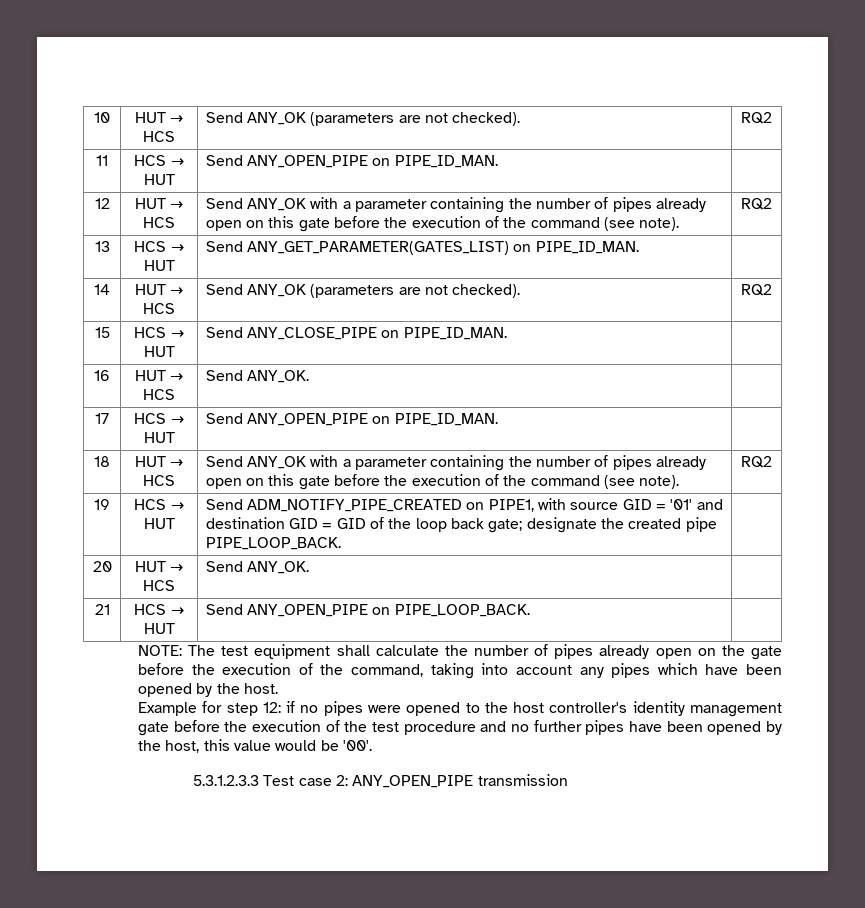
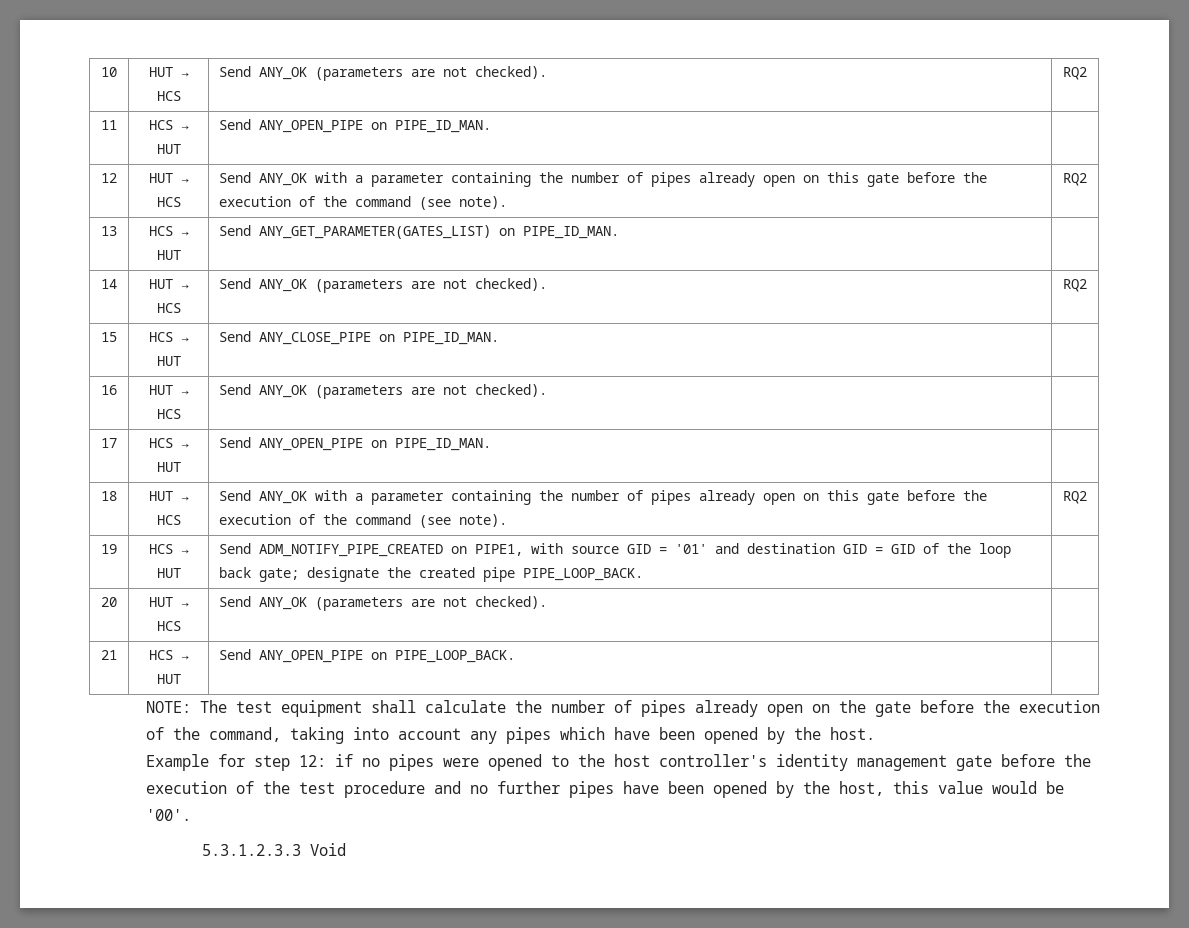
[247,370,310,383] ANY_OK. -> [259,384,548,399] ANY_OK (parameters are not checked).
[247,561,310,574] ANY_OK. -> [259,596,548,611] ANY_OK (parameters are not checked).
[263,774,568,788] Test case 2: ANY_OPEN_PIPE transmission -> [310,843,347,856] Void

